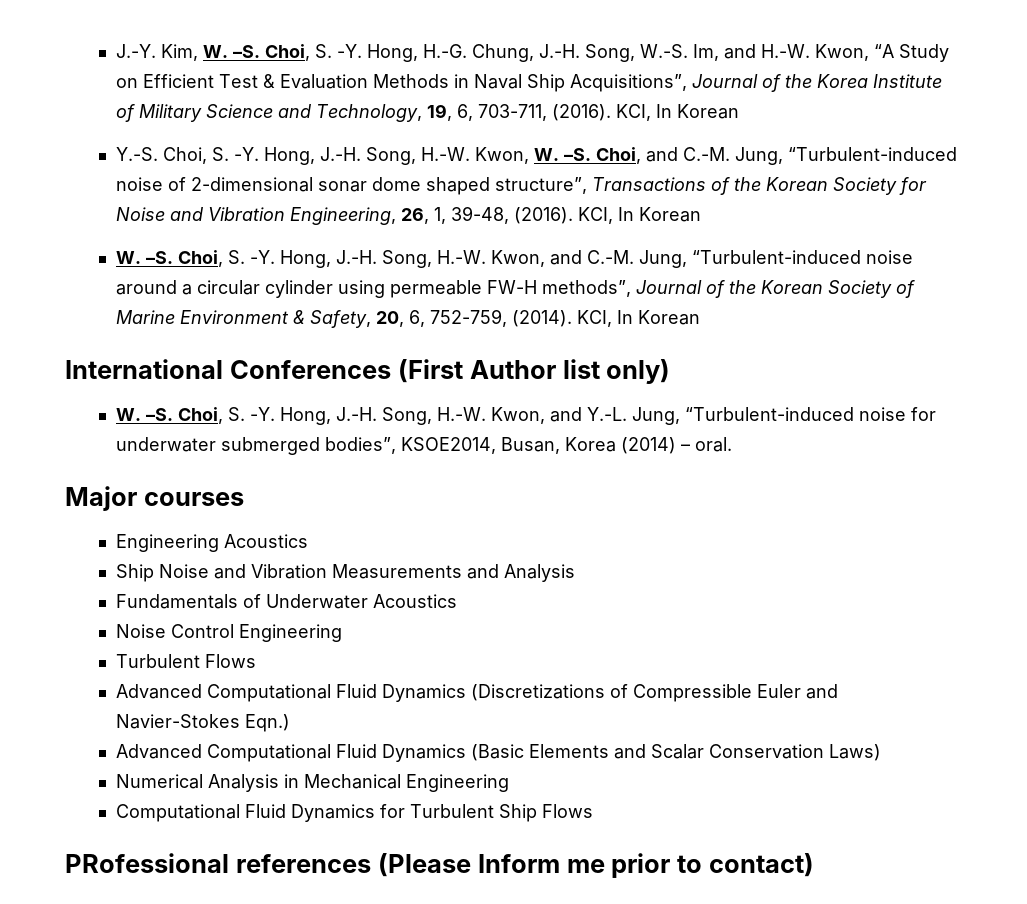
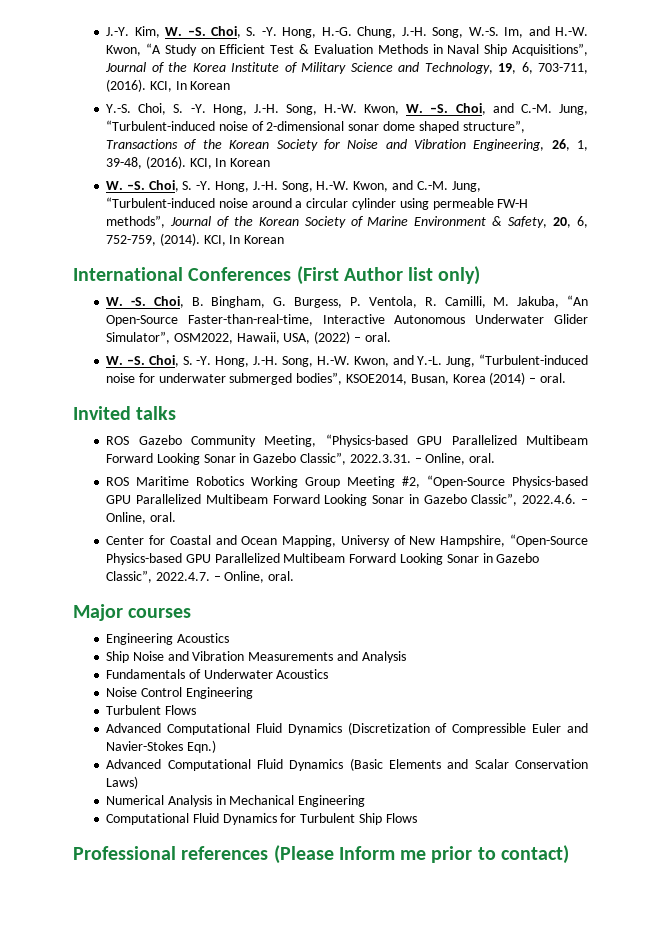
(671, 371) none -> [106,295,588,308] [106,314,588,326] [106,331,391,344] // W. -S. Choi, B. Bingham, G. Burgess, P. Ventola, R. Camilli, M. Jakuba, “An Open-Source Faster-than-real-time, Interactive Autonomous Underwater Glider Simulator”, OSM2022, Hawaii, USA, (2022) – oral.
(732, 444) none -> [73,406,177,420] [106,434,588,447] [106,452,496,465] [106,475,588,488] [106,493,588,506] [106,512,176,524] [106,534,588,547] [106,553,540,565] [106,570,295,583] // Invited talks // ROS Gazebo Community Meeting, “Physics-based GPU Parallelized Multibeam Forward Looking Sonar in Gazebo Classic”, 2022.3.31. – Online, oral. // ROS Maritime Robotics Working Group Meeting #2, “Open-Source Physics-based GPU Parallelized Multibeam Forward Looking Sonar in Gazebo Classic”, 2022.4.6. – Online, oral. // Center for Coastal and Ocean Mapping, Universy of New Hampshire, “Open-Source Physics-based GPU Parallelized Multibeam Forward Looking Sonar in Gazebo Classic”, 2022.4.7. – Online, oral.
[470,684,605,701] (Discretizations -> [347,722,430,735] (Discretization
[65,853,229,873] PRofessional -> [73,846,176,860] Professional

